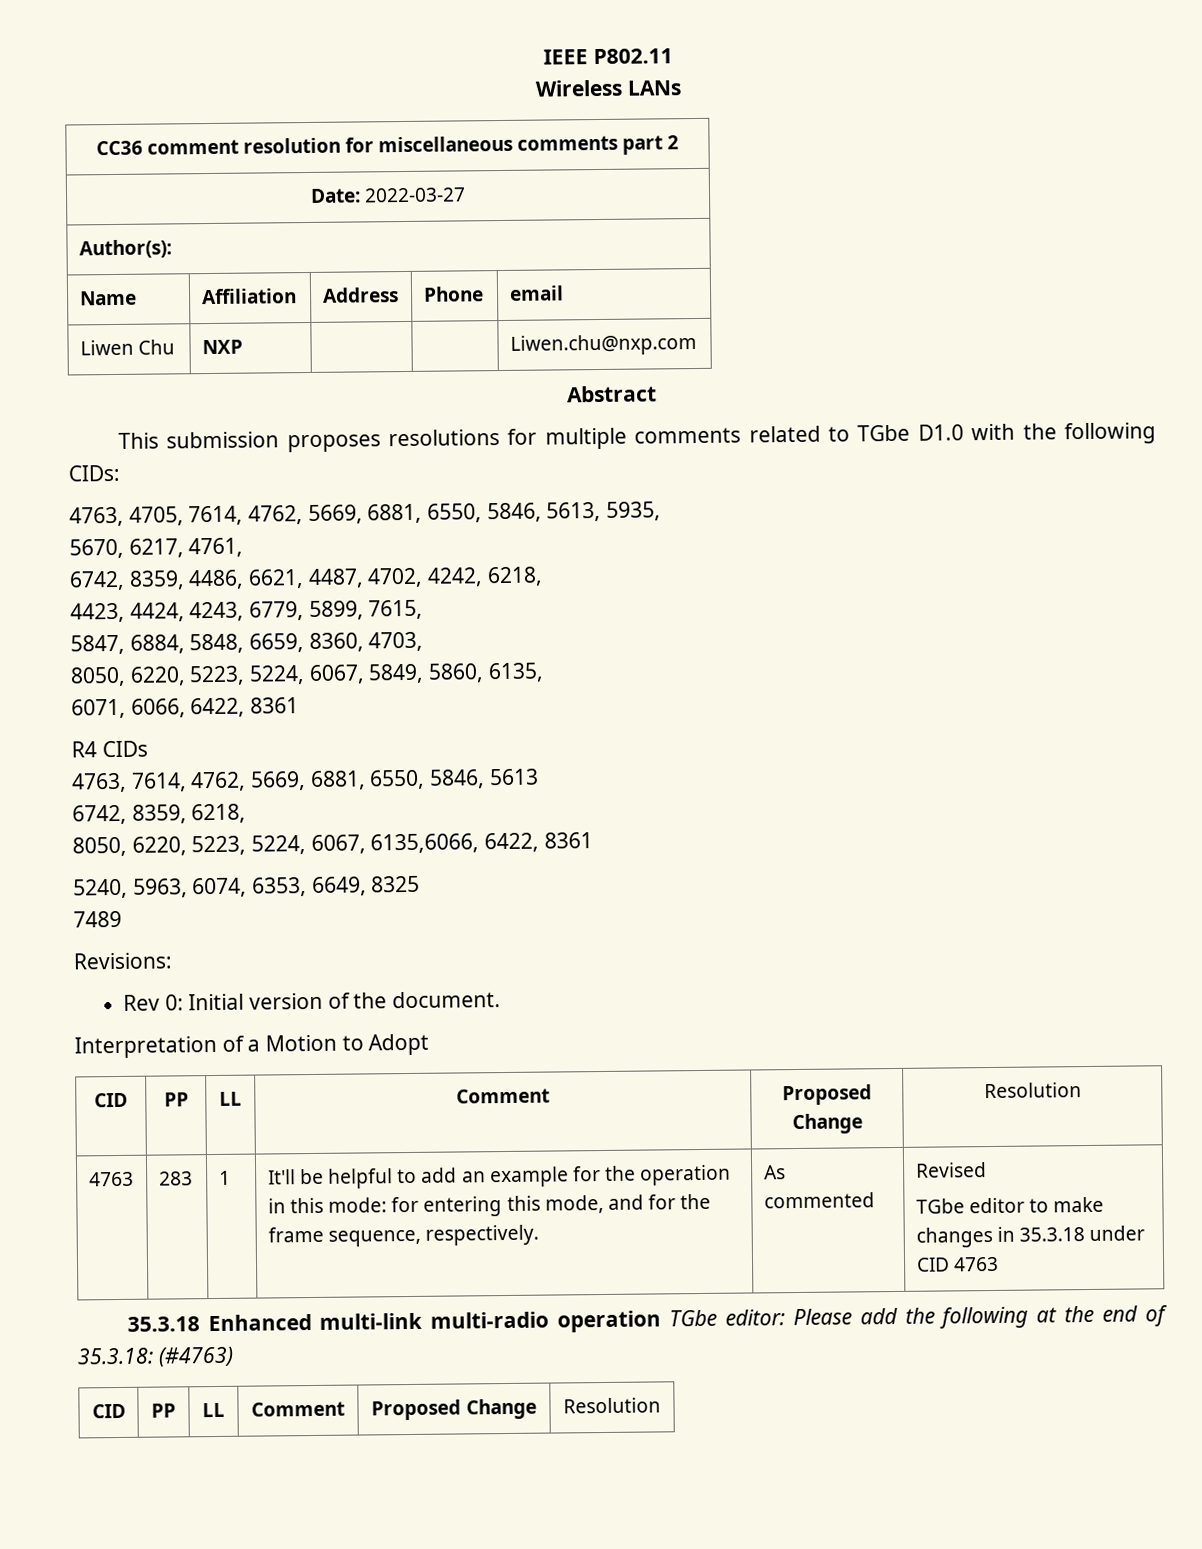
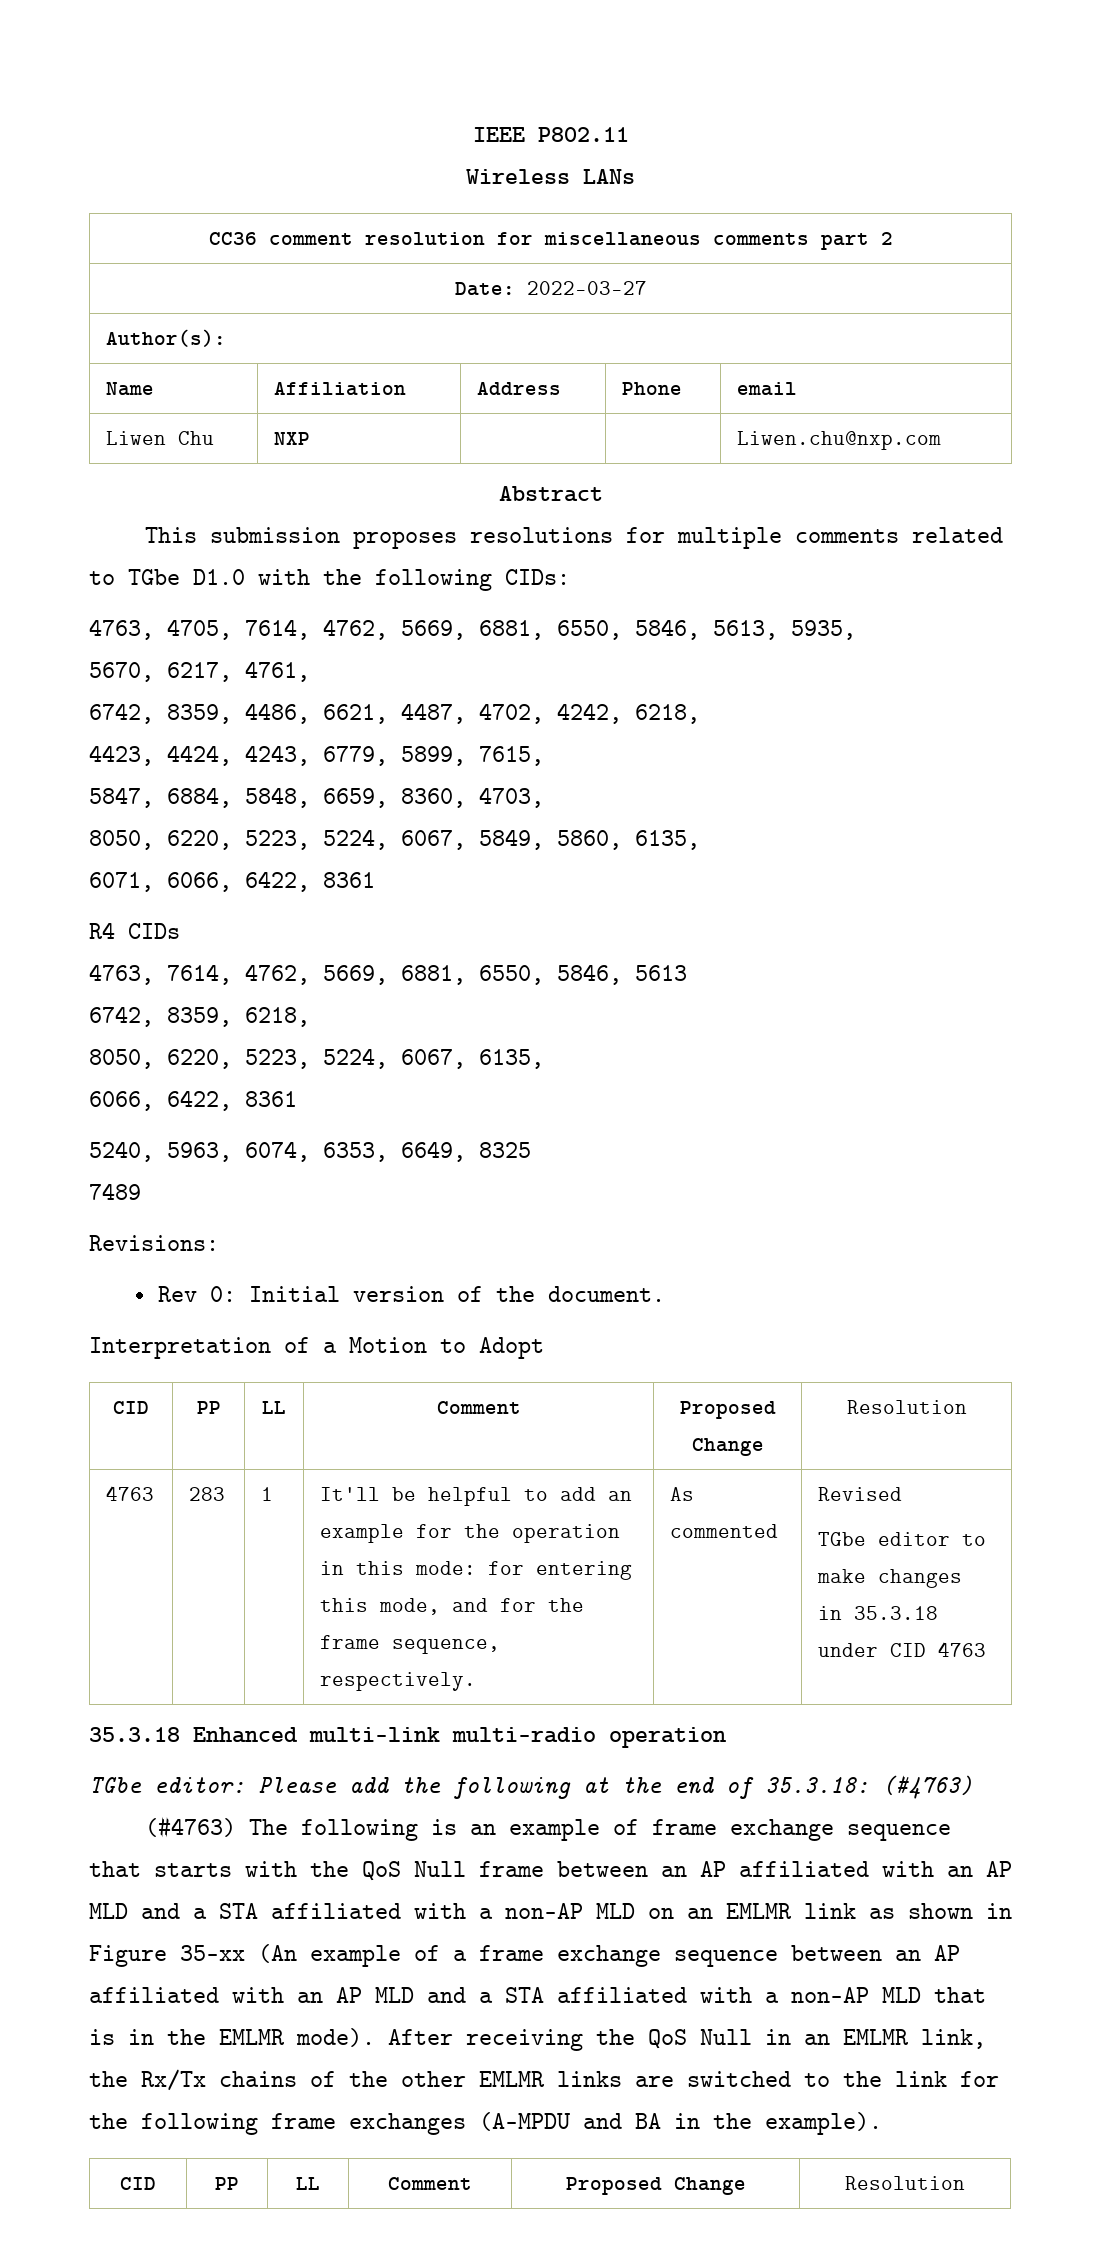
[370,833,480,854] 6135,6066, -> [479,1049,544,1069] [89,1091,154,1111] 6135, // 6066,
(662, 1321) none -> (726, 1737) //
(234, 1356) none -> [144,1816,951,1841] [89,1861,1012,1881] [89,1903,1012,1919] [89,1944,960,1967] [89,1987,986,2003] [89,2028,986,2051] [89,2069,999,2091] [89,2112,882,2135] // (#4763) The following is an example of frame exchange sequence that starts with the QoS Null frame between an AP affiliated with an AP MLD and a STA affiliated with a non-AP MLD on an EMLMR link as shown in Figure 35-xx (An example of a frame exchange sequence between an AP affiliated with an AP MLD and a STA affiliated with a non-AP MLD that is in the EMLMR mode). After receiving the QoS Null in an EMLMR link, the Rx/Tx chains of the other EMLMR links are switched to the link for the following frame exchanges (A-MPDU and BA in the example).

